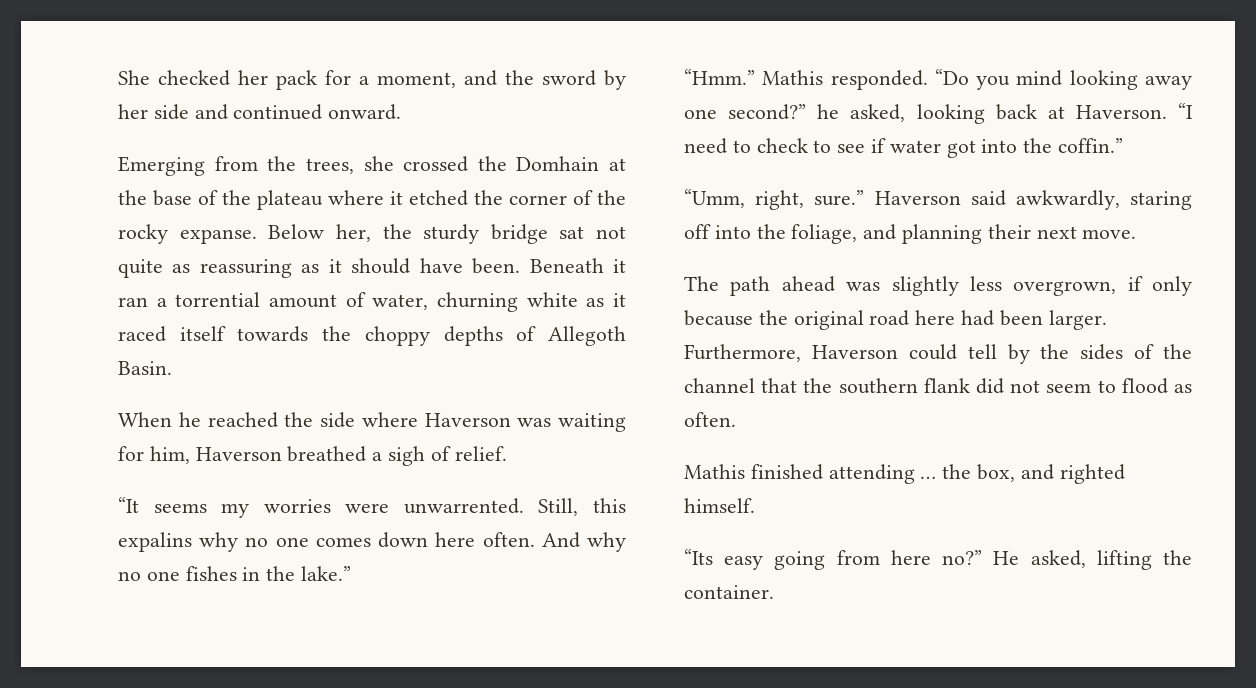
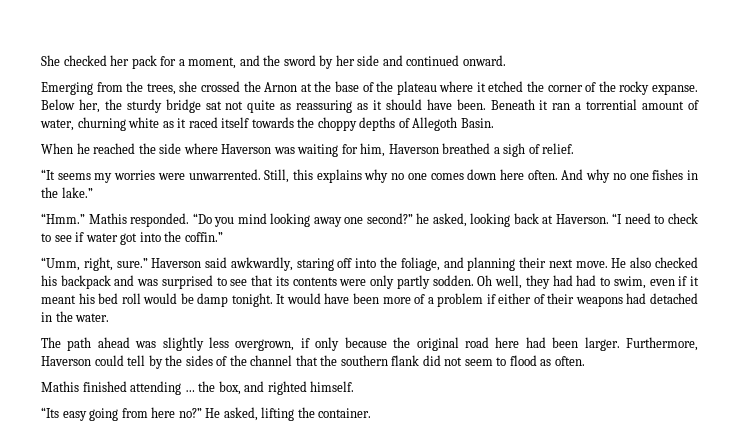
[516,156,600,171] Domhain -> [264,82,298,92] Arnon
[118,532,192,552] expalins -> [316,169,362,183] explains
(1137, 234) none -> [611,257,699,268] [41,275,700,289] [41,293,698,307] [41,311,110,322] He also checked his backpack and was surprised to see that its contents were only partly sodden. Oh well, they had had to swim, even if it meant his bed roll would be damp tonight. It would have been more of a problem if either of their weapons had detached in the water.

